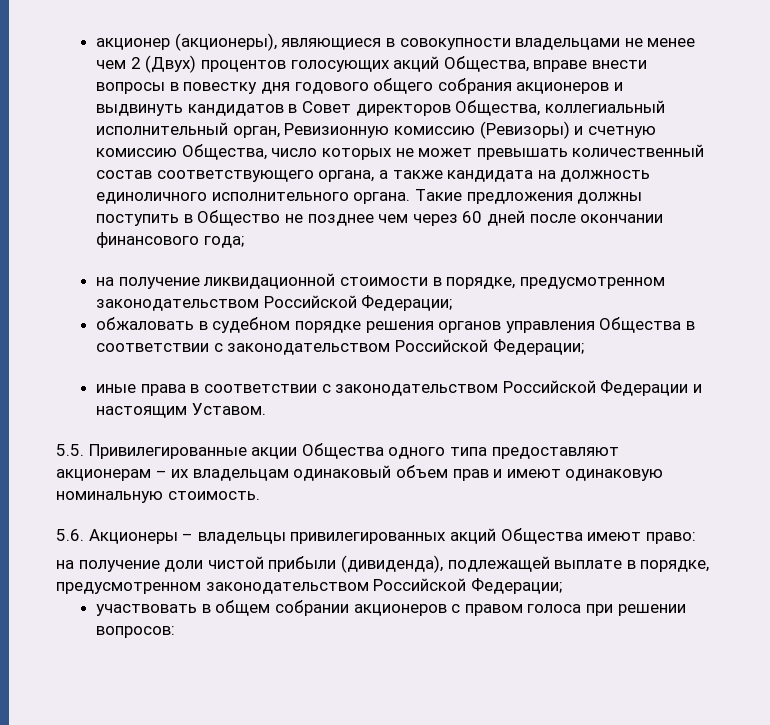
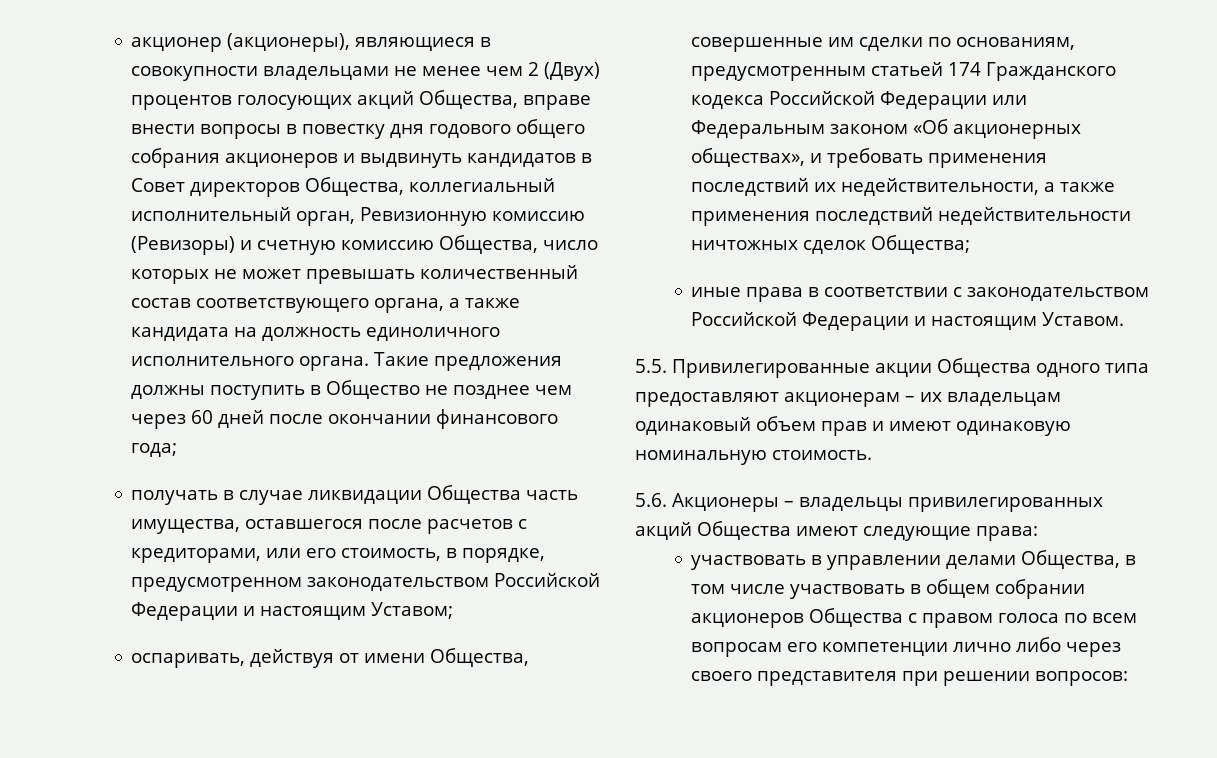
[96,273,665,289] [96,295,453,311] [96,317,695,333] [96,339,584,355] на получение ликвидационной стоимости в порядке, предусмотренном законодательством Российской Федерации; // обжаловать в судебном порядке решения органов управления Общества в соответствии с законодательством Российской Федерации; -> [131,485,579,505] [131,519,528,534] [131,548,546,563] [131,573,601,592] [131,602,454,621] [131,648,530,668] [691,37,1076,52] [691,62,1117,81] [691,91,1028,110] [691,119,1082,139] [691,148,1048,168] [691,178,1116,196] [691,207,1132,226] [691,235,971,254] получать в случае ликвидации Общества часть имущества, оставшегося после расчетов с кредиторами, или его стоимость, в порядке, предусмотренном законодательством Российской Федерации и настоящим Уставом; // оспаривать, действуя от имени Общества, совершенные им сделки по основаниям, предусмотренным статьей 174 Гражданского кодекса Российской Федерации или Федеральным законом «Об акционерных обществах», и требовать применения последствий их недействительности, а также применения последствий недействительности ничтожных сделок Общества;
[645,532,696,544] [56,555,710,573] [56,578,562,594] право: // на получение доли чистой прибыли (дивиденда), подлежащей выплате в порядке, предусмотренном законодательством Российской Федерации; // -> [863,526,1038,541] [691,550,1137,570] [691,584,786,594] следующие права: // участвовать в управлении делами Общества, в том числе
(447, 610) none -> [809,608,904,627] Общества
(582, 608) none -> [1064,613,1138,623] [691,637,1122,657] [691,671,898,686] по всем вопросам его компетенции лично либо через своего представителя

